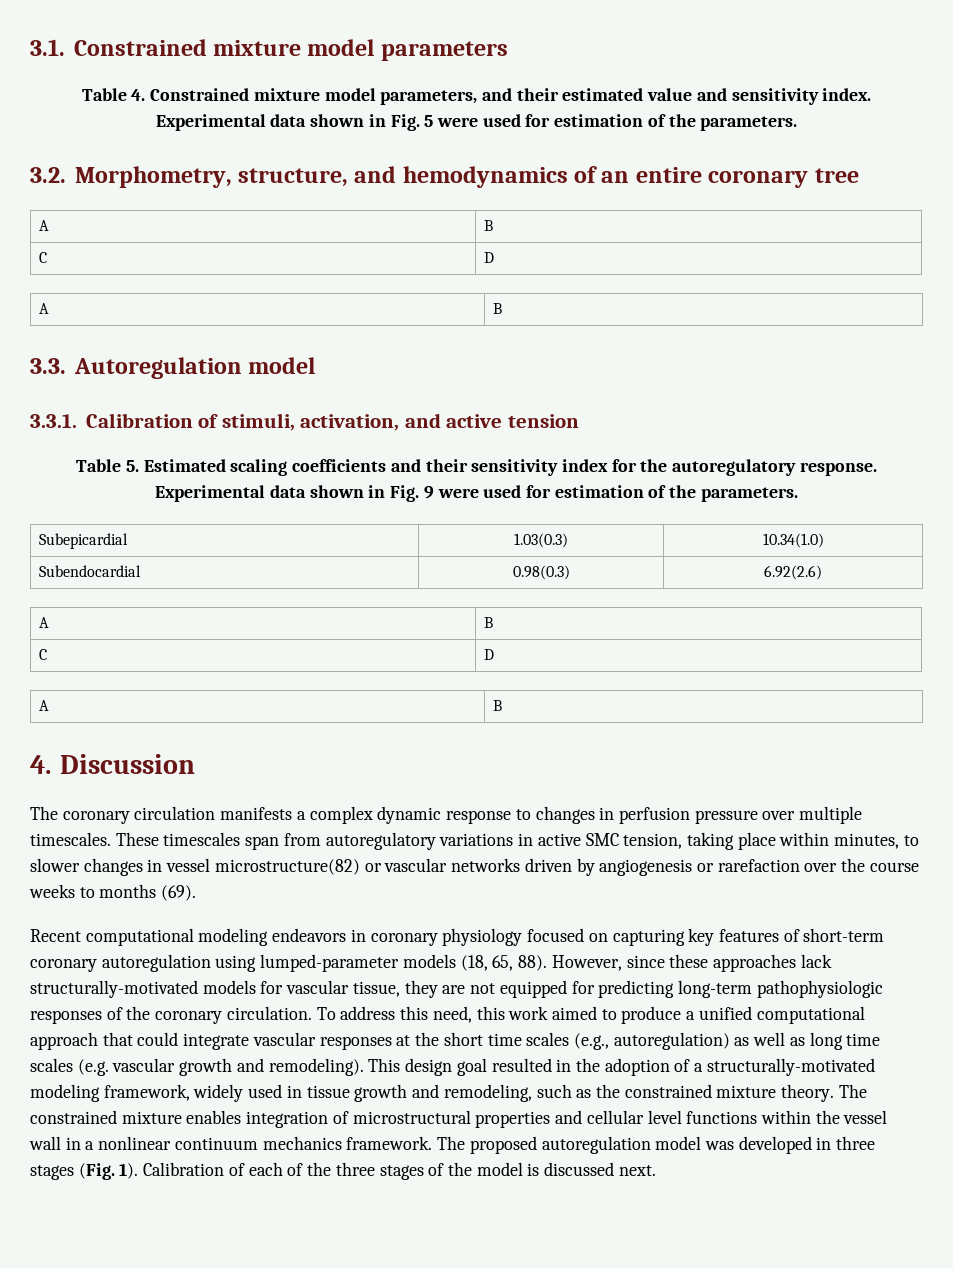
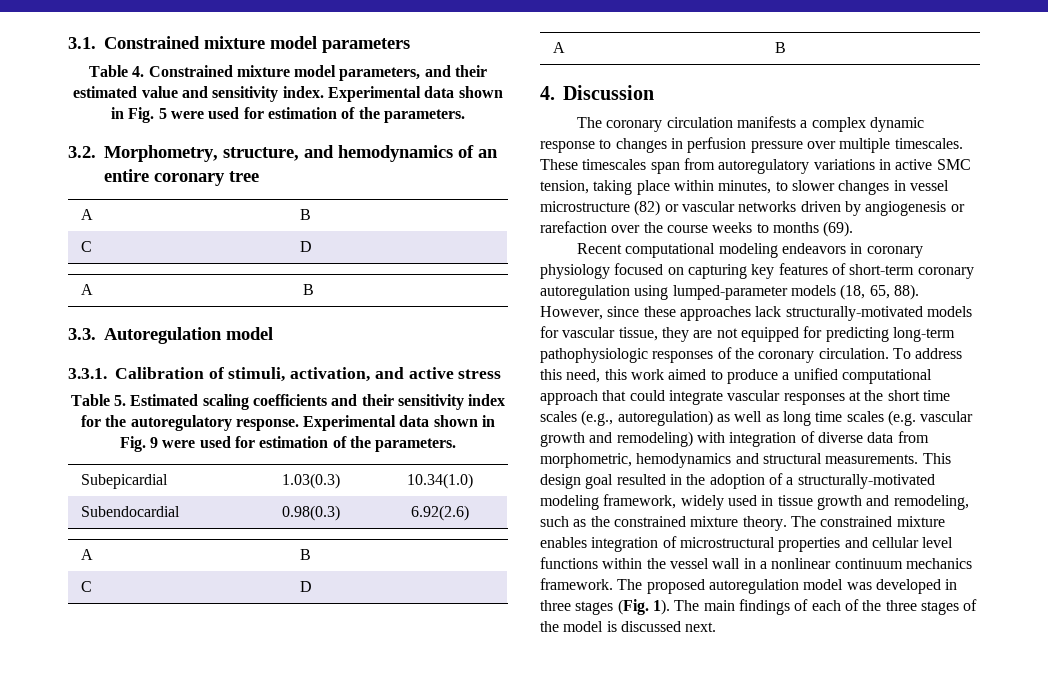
[507,414,579,428] tension -> [458,369,502,379] stress
[214,859,360,875] microstructure(82) -> [540,200,661,216] microstructure (82)
[268,1058,364,1076] remodeling). -> [616,431,929,447] [540,453,919,468] remodeling) with integration of diverse data from morphometric, hemodynamics and structural measurements.
[143,1162,225,1176] Calibration -> [674,599,790,615] The main findings

